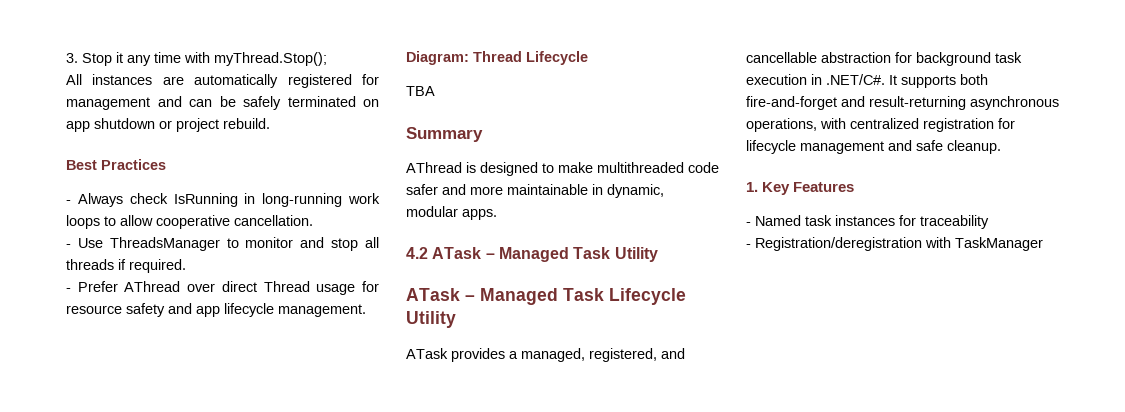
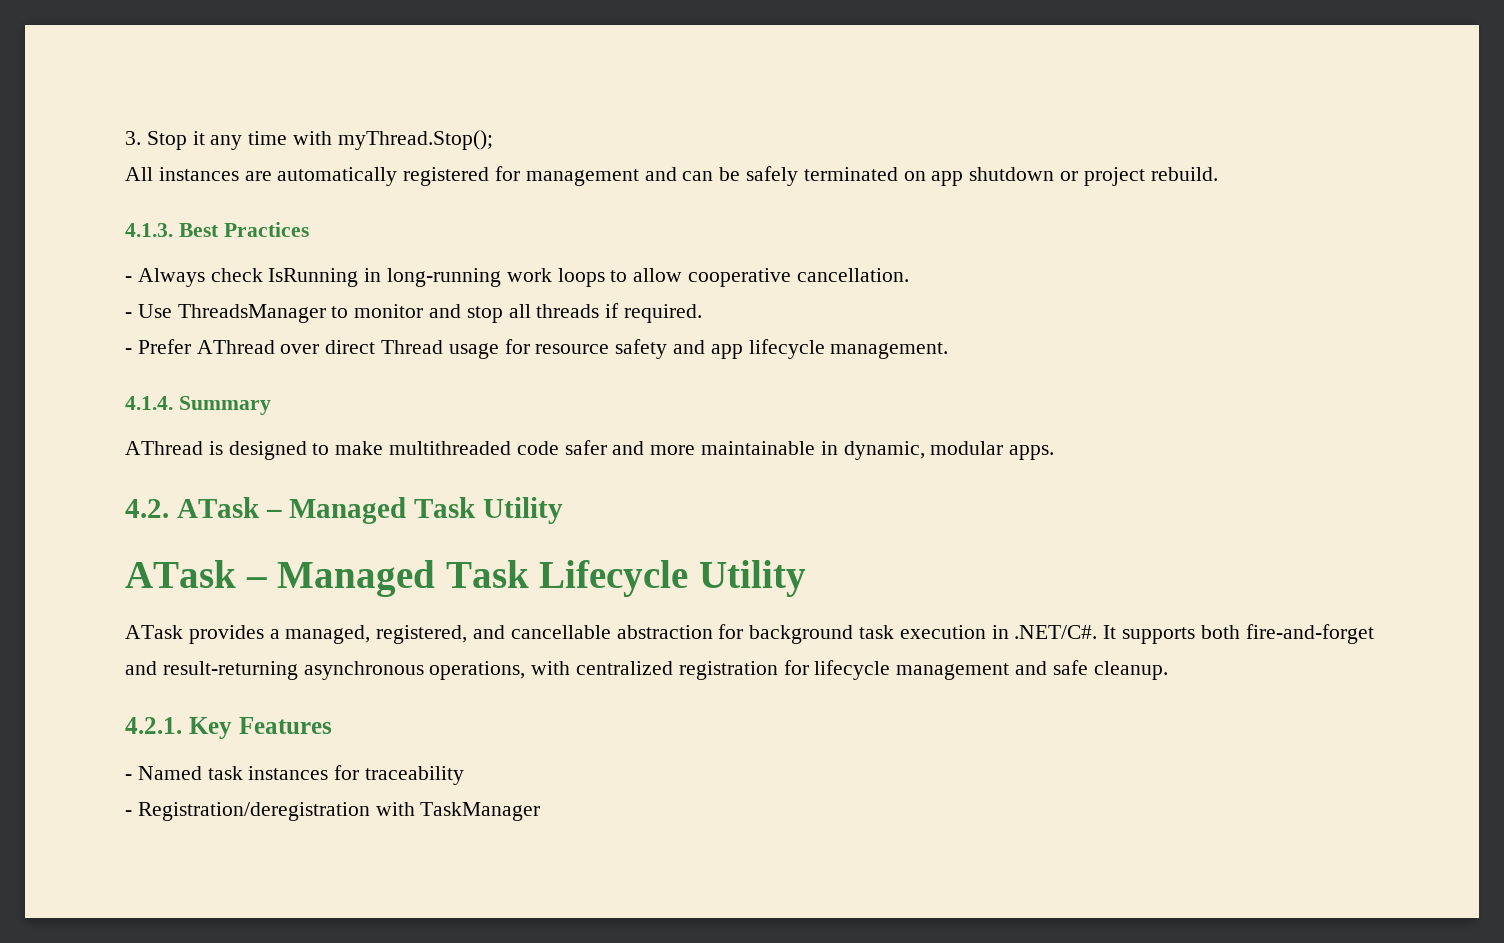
(270, 123) none -> [125,223,173,237] 4.1.3.
[406,51,588,65] [406,86,435,96] Diagram: Thread Lifecycle // TBA // -> [125,396,173,410] 4.1.4.
[406,247,428,259] 4.2 -> [125,499,169,518] 4.2.
[746,182,758,192] 1. -> [125,717,182,734] 4.2.1.

